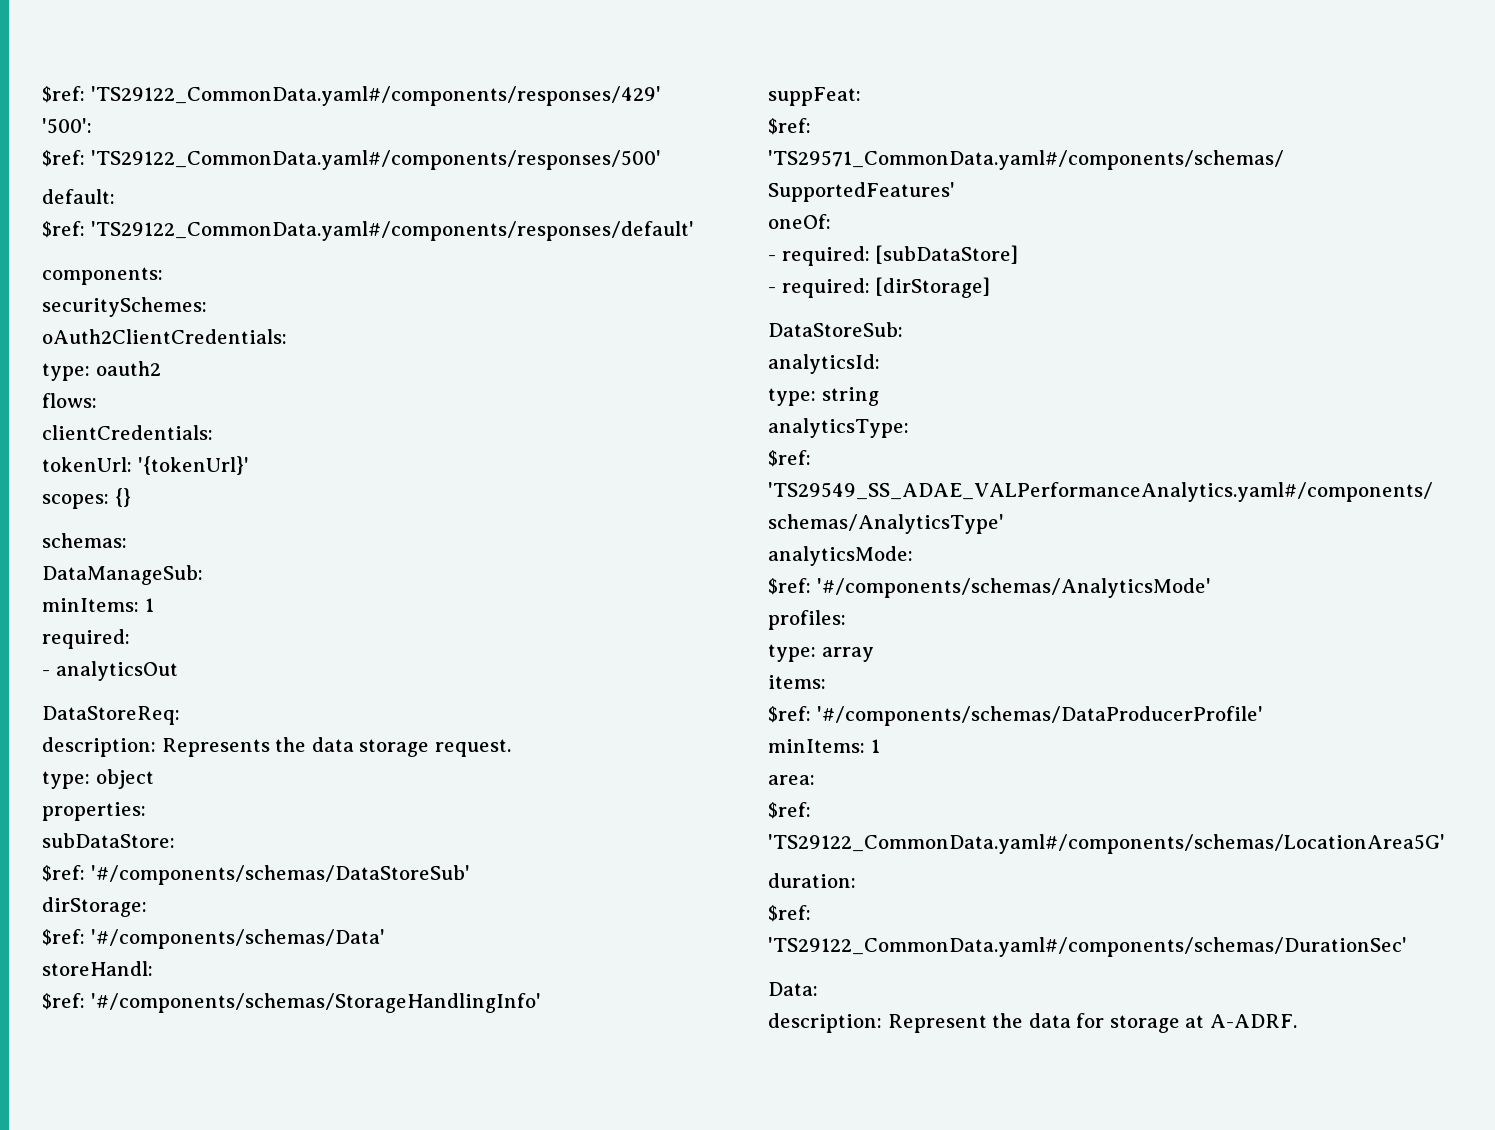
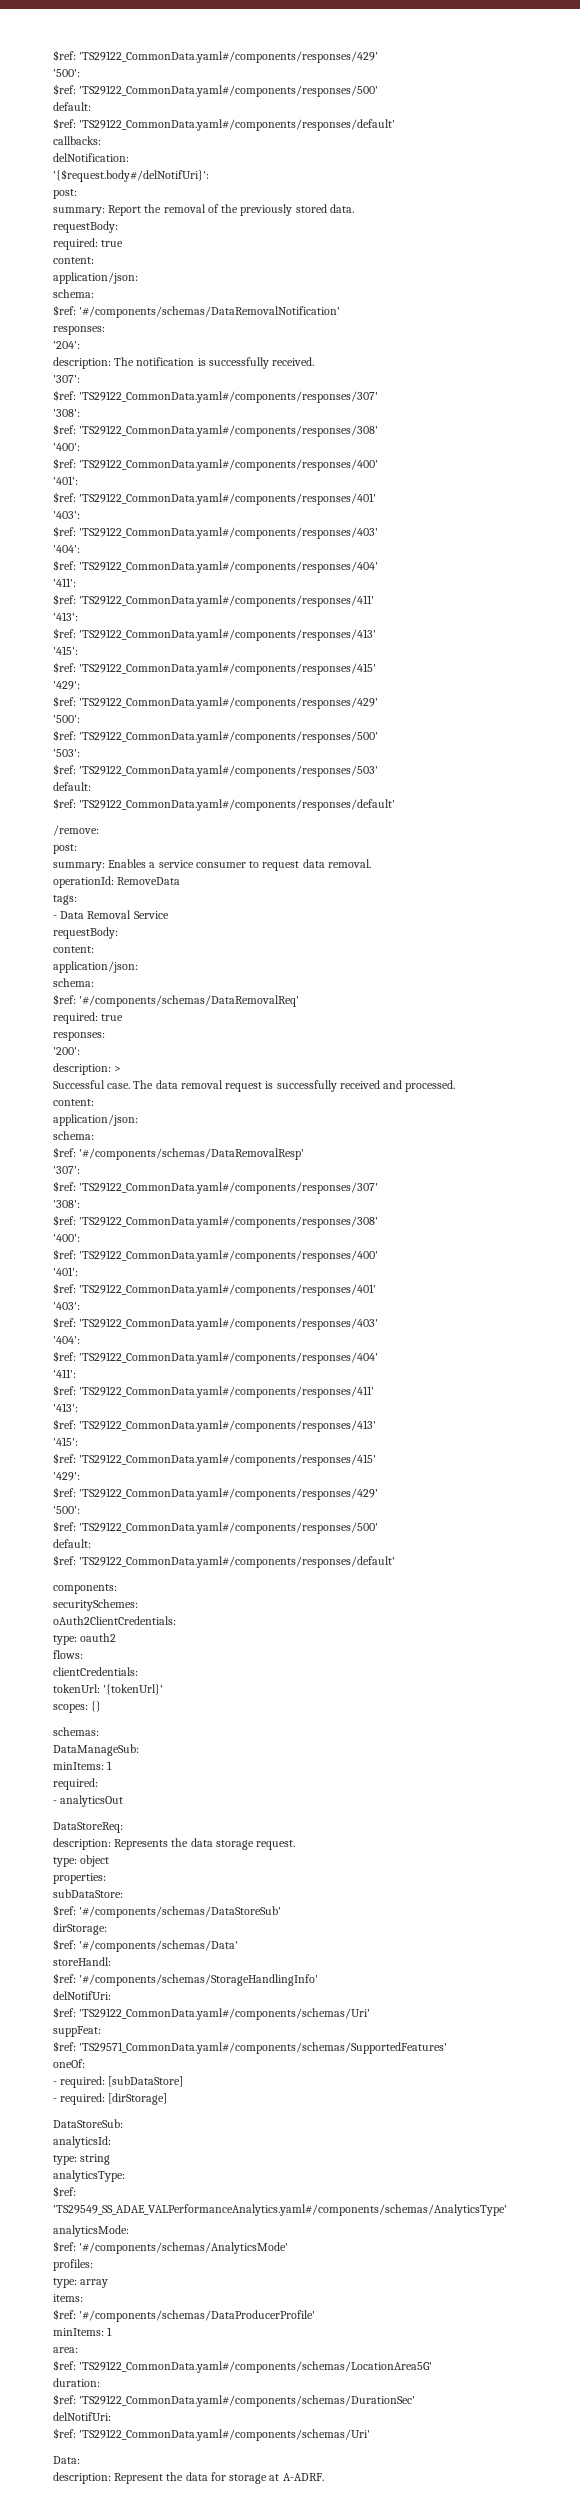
[42,86,661,106] [42,118,92,134] [42,150,661,170] [42,189,115,204] [42,221,694,241] $ref: 'TS29122_CommonData.yaml#/components/responses/429' // '500': // $ref: 'TS29122_CommonData.yaml#/components/responses/500' // default: // $ref: 'TS29122_CommonData.yaml#/components/responses/default' -> [53,50,379,63] [53,69,80,77] [53,84,379,97] [53,102,91,111] [53,118,396,131] [53,136,101,145] [53,153,129,162] [53,169,209,182] [53,189,77,199] [53,204,354,216] [53,221,118,233] [53,238,124,250] [53,257,94,264] [53,272,138,284] [53,289,94,298] [53,305,341,318] [53,326,105,335] [53,341,80,349] [53,357,315,369] [53,375,80,383] [53,390,379,403] [53,409,80,417] [53,424,379,437] [53,443,80,451] [53,458,379,471] [53,476,78,485] [53,492,377,505] [53,511,80,519] [53,526,379,539] [53,545,80,553] [53,560,379,573] [53,578,76,587] [53,594,375,607] [53,612,78,621] [53,628,377,641] [53,646,78,655] [53,662,377,675] [53,681,80,690] [53,696,379,709] [53,715,80,723] [53,730,379,743] [53,749,80,757] [53,764,379,777] [53,782,91,791] [53,798,396,811] [53,825,99,836] [53,844,77,854] [53,859,371,871] [53,876,181,888] [53,895,77,905] [53,910,169,919] [53,927,118,939] [53,946,94,953] [53,961,138,973] [53,978,94,987] [53,994,300,1007] [53,1012,124,1024] [53,1032,105,1041] [53,1047,80,1055] [53,1063,122,1075] [53,1080,456,1092] [53,1099,94,1106] [53,1114,138,1126] [53,1131,94,1140] [53,1147,305,1160] [53,1166,80,1174] [53,1181,379,1194] [53,1200,80,1208] [53,1215,379,1228] [53,1234,80,1242] [53,1249,379,1262] [53,1267,78,1276] [53,1283,377,1296] [53,1302,80,1310] [53,1317,379,1330] [53,1336,80,1344] [53,1351,379,1364] [53,1369,76,1378] [53,1385,375,1398] [53,1403,78,1412] [53,1419,377,1432] [53,1437,78,1446] [53,1453,377,1466] [53,1472,80,1481] [53,1487,379,1500] [53,1506,80,1514] [53,1521,379,1534] [53,1539,91,1548] [53,1555,396,1568] $ref: 'TS29122_CommonData.yaml#/components/responses/429' // '500': // $ref: 'TS29122_CommonData.yaml#/components/responses/500' // default: // $ref: 'TS29122_CommonData.yaml#/components/responses/default' // callbacks: // delNotification: // '{$request.body#/delNotifUri}': // post: // summary: Report the removal of the previously stored data. // requestBody: // required: true // content: // application/json: // schema: // $ref: '#/components/schemas/DataRemovalNotification' // responses: // '204': // description: The notification is successfully received. // '307': // $ref: 'TS29122_CommonData.yaml#/components/responses/307' // '308': // $ref: 'TS29122_CommonData.yaml#/components/responses/308' // '400': // $ref: 'TS29122_CommonData.yaml#/components/responses/400' // '401': // $ref: 'TS29122_CommonData.yaml#/components/responses/401' // '403': // $ref: 'TS29122_CommonData.yaml#/components/responses/403' // '404': // $ref: 'TS29122_CommonData.yaml#/components/responses/404' // '411': // $ref: 'TS29122_CommonData.yaml#/components/responses/411' // '413': // $ref: 'TS29122_CommonData.yaml#/components/responses/413' // '415': // $ref: 'TS29122_CommonData.yaml#/components/responses/415' // '429': // $ref: 'TS29122_CommonData.yaml#/components/responses/429' // '500': // $ref: 'TS29122_CommonData.yaml#/components/responses/500' // '503': // $ref: 'TS29122_CommonData.yaml#/components/responses/503' // default: // $ref: 'TS29122_CommonData.yaml#/components/responses/default' // /remove: // post: // summary: Enables a service consumer to request data removal. // operationId: RemoveData // tags: // - Data Removal Service // requestBody: // content: // application/json: // schema: // $ref: '#/components/schemas/DataRemovalReq' // required: true // responses: // '200': // description: > // Successful case. The data removal request is successfully received and processed. // content: // application/json: // schema: // $ref: '#/components/schemas/DataRemovalResp' // '307': // $ref: 'TS29122_CommonData.yaml#/components/responses/307' // '308': // $ref: 'TS29122_CommonData.yaml#/components/responses/308' // '400': // $ref: 'TS29122_CommonData.yaml#/components/responses/400' // '401': // $ref: 'TS29122_CommonData.yaml#/components/responses/401' // '403': // $ref: 'TS29122_CommonData.yaml#/components/responses/403' // '404': // $ref: 'TS29122_CommonData.yaml#/components/responses/404' // '411': // $ref: 'TS29122_CommonData.yaml#/components/responses/411' // '413': // $ref: 'TS29122_CommonData.yaml#/components/responses/413' // '415': // $ref: 'TS29122_CommonData.yaml#/components/responses/415' // '429': // $ref: 'TS29122_CommonData.yaml#/components/responses/429' // '500': // $ref: 'TS29122_CommonData.yaml#/components/responses/500' // default: // $ref: 'TS29122_CommonData.yaml#/components/responses/default'
(541, 1003) none -> [53,1991,111,2000] [53,2007,371,2020] // delNotifUri: // $ref: 'TS29122_CommonData.yaml#/components/schemas/Uri'
(1407, 947) none -> [53,2412,111,2421] [53,2428,371,2441] // delNotifUri: // $ref: 'TS29122_CommonData.yaml#/components/schemas/Uri'

